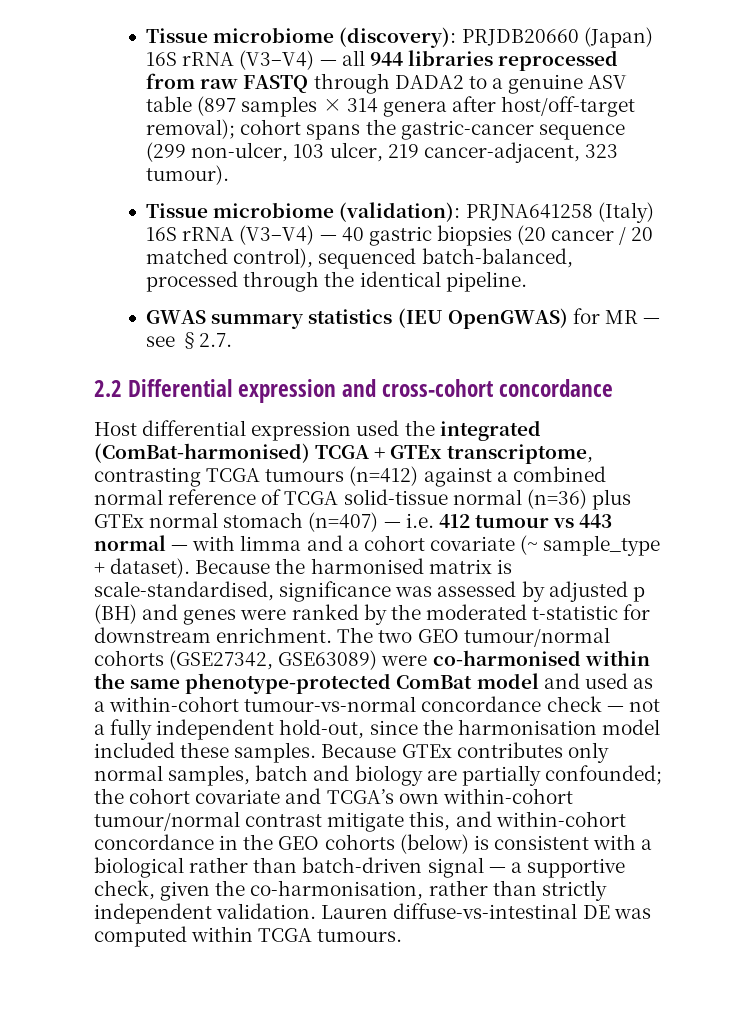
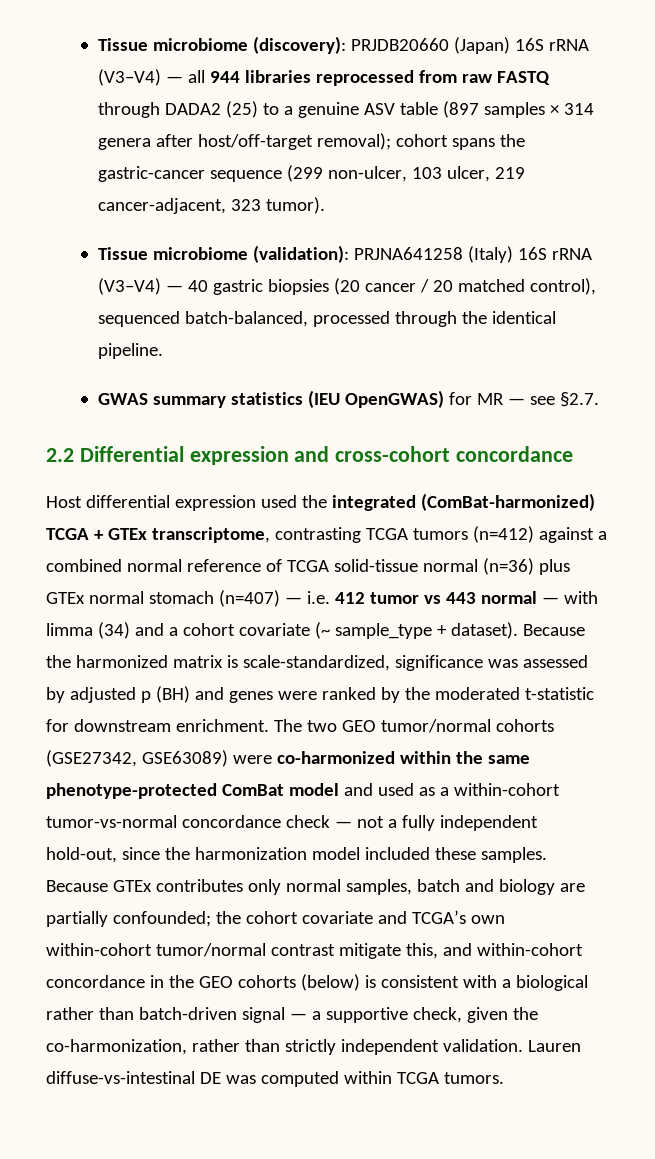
(464, 82) none -> [225,101,258,118] (25)
[146,165,230,185] tumour). -> [265,197,325,214] tumor).
[94,443,310,463] (ComBat-harmonised) -> [420,493,595,511] (ComBat-harmonized)
[265,469,345,482] tumours -> [412,528,468,540] tumors
[474,514,549,528] tumour -> [369,592,419,604] tumor
(302, 543) none -> [97,622,130,639] (34)
[310,558,424,574] harmonised -> [75,655,168,668] harmonized
[94,581,274,601] scale-standardised, -> [242,655,390,671] scale-standardized,
[463,627,610,647] tumour/normal -> [380,719,491,733] tumor/normal
[432,650,581,666] co-harmonised -> [276,751,395,764] co-harmonized
[244,696,417,712] tumour-vs-normal -> [46,815,177,828] tumor-vs-normal
[457,719,597,735] harmonisation -> [194,847,307,860] harmonization
[94,811,240,831] tumour/normal -> [155,943,266,957] tumor/normal
[250,880,424,900] co-harmonisation, -> [46,1039,187,1055] co-harmonization,
[317,929,403,942] tumours. -> [443,1072,504,1084] tumors.

